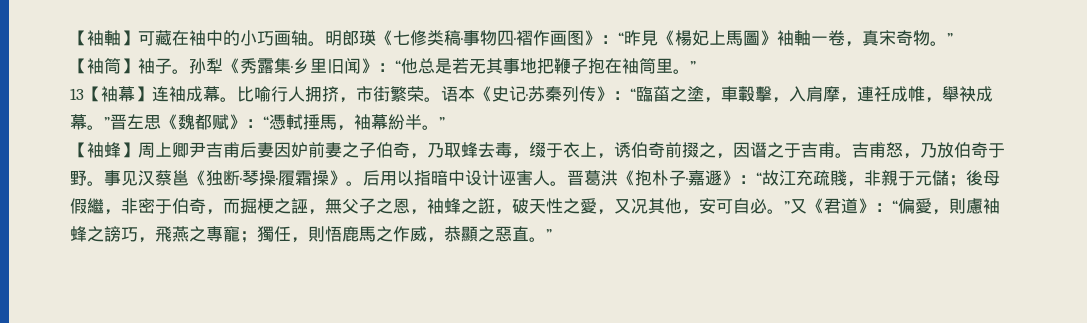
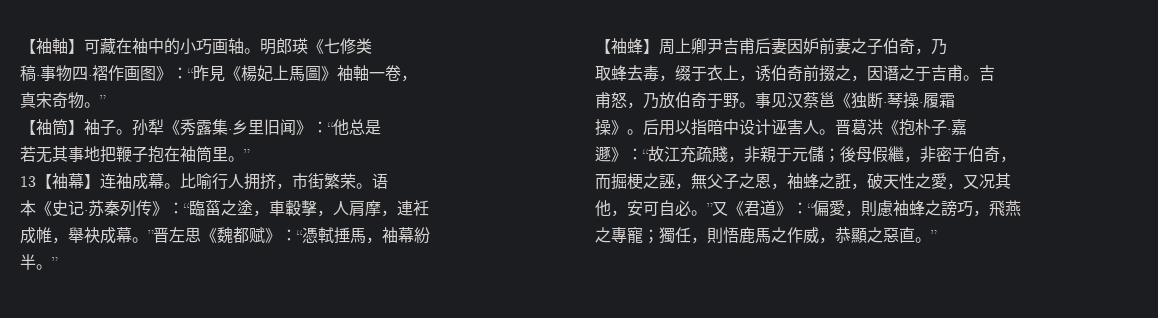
(444, 38) none -> (372, 46) //
(862, 44) none -> (417, 78) //
(452, 66) none -> (381, 127) //
(458, 94) none -> (388, 181) //
[789,86,806,102] 入 -> [333,201,349,216] 人
(891, 94) none -> (429, 208) //
(405, 122) none -> (430, 235) //
(444, 150) none -> (947, 47) //
(869, 150) none -> (995, 73) //
(312, 178) none -> (955, 100) //
(705, 178) none -> (967, 127) //
(223, 212) none -> (1016, 159) //
(665, 206) none -> (1011, 181) //
(189, 234) none -> (1021, 208) //

